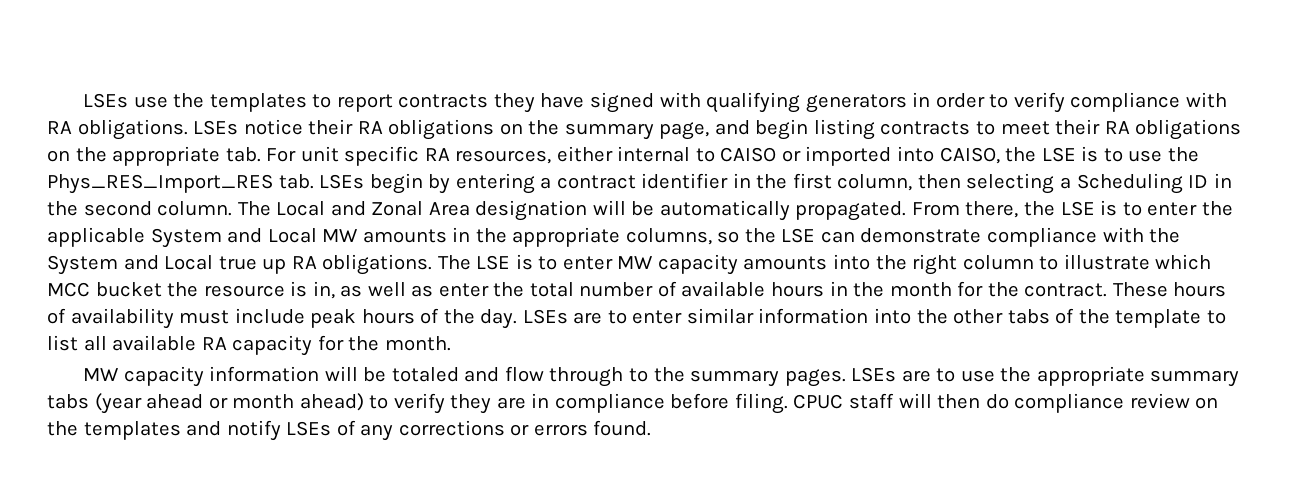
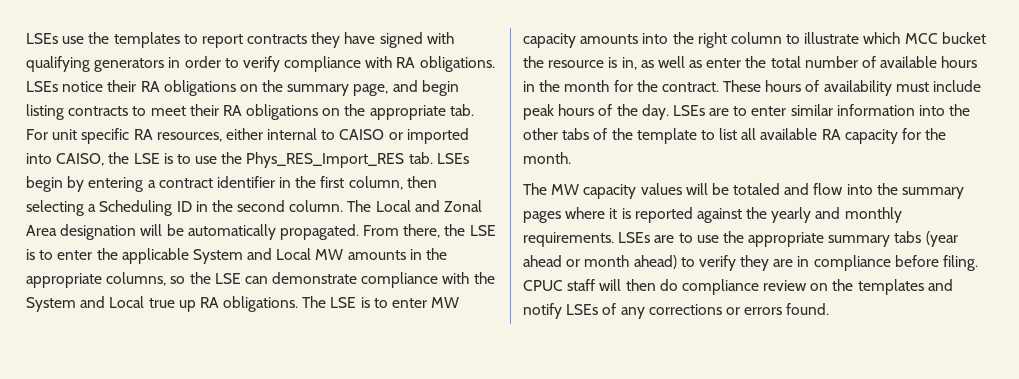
[83,366,320,387] MW capacity information -> [523,183,682,199] The MW capacity values
[549,367,846,387] through to the summary pages. -> [846,183,965,199] [523,207,902,223] [523,232,614,247] into the summary pages where it is reported against the yearly and monthly requirements.

